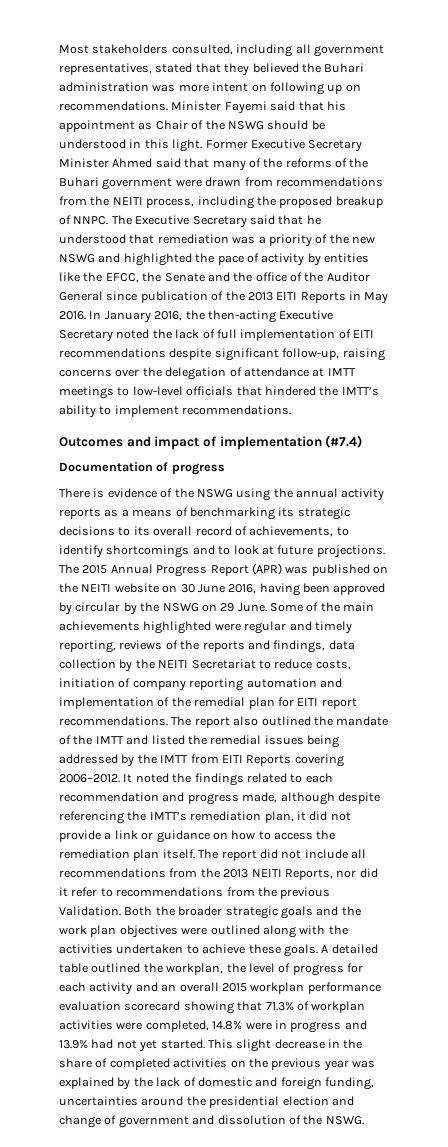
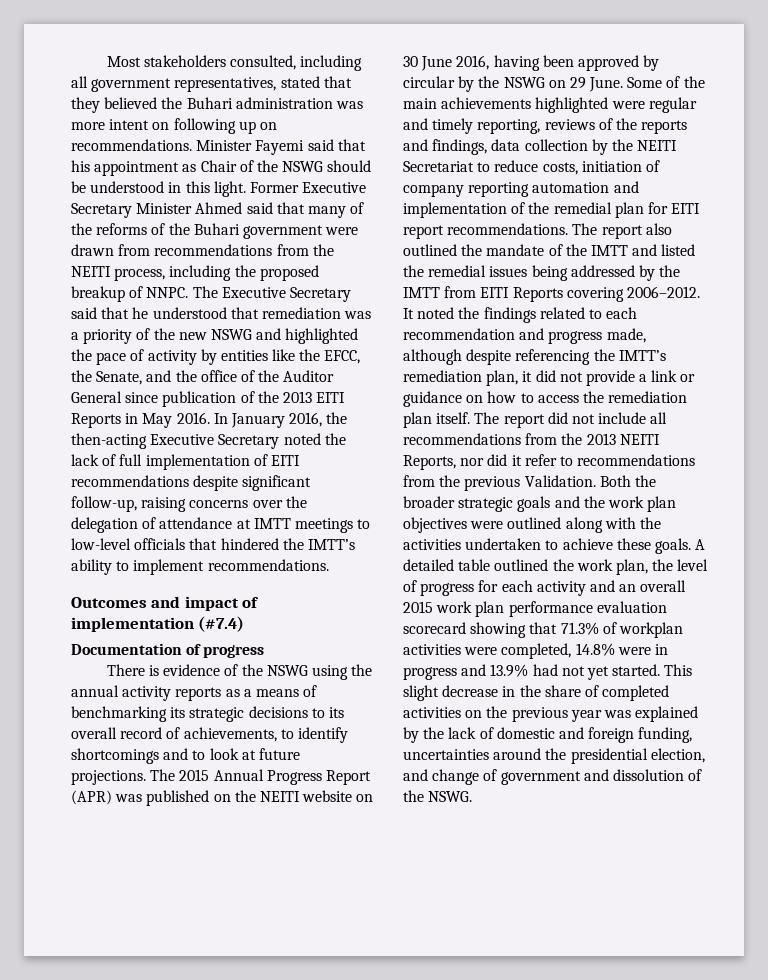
[164,273,205,282] Senate -> [96,371,143,385] Senate,
[166,963,224,975] workplan, -> [576,559,648,575] work plan,
[250,982,305,994] workplan -> [436,601,505,617] work plan
[282,1096,329,1106] election -> [650,748,705,763] election,

